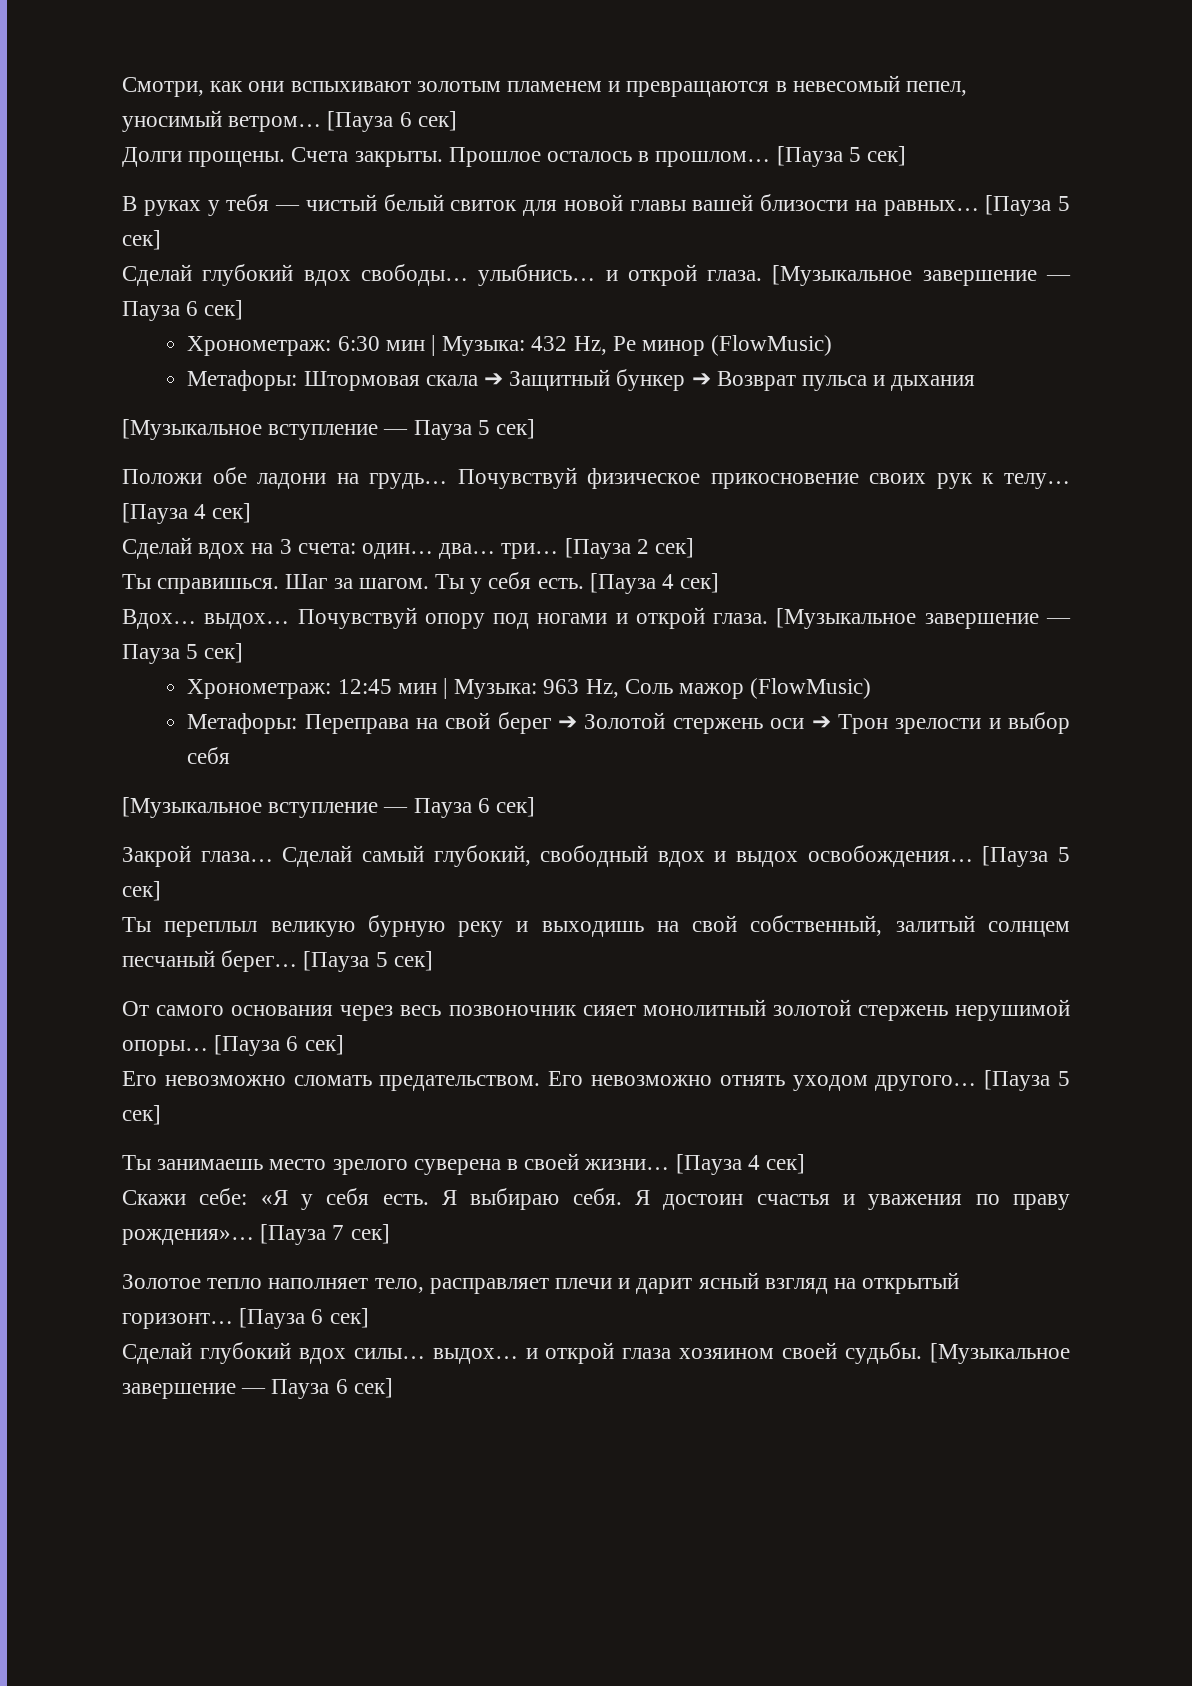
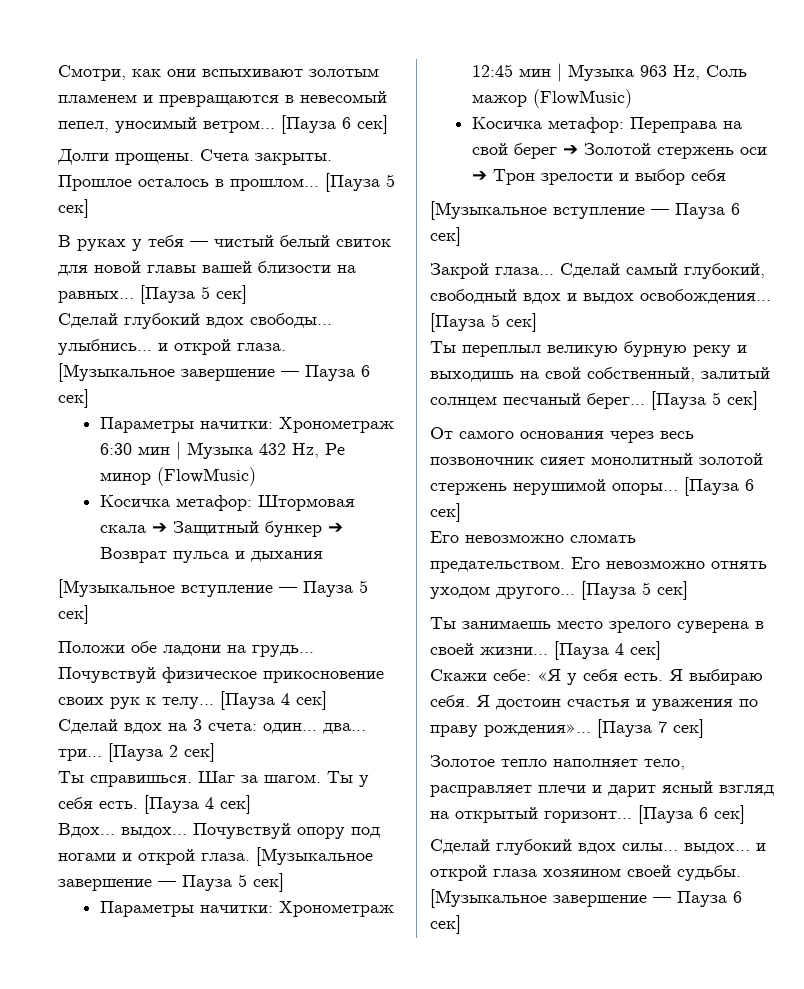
[187,336,332,356] Хронометраж: -> [100,417,395,433] Параметры начитки: Хронометраж
[442,336,526,356] Музыка: -> [187,442,254,459] Музыка
[187,370,298,391] Метафоры: -> [100,495,253,511] Косичка метафор:
[187,679,332,699] Хронометраж: -> [100,901,395,917] Параметры начитки: Хронометраж
[454,679,538,699] Музыка: -> [568,64,635,81] Музыка
[187,713,298,734] Метафоры: -> [472,117,625,133] Косичка метафор:

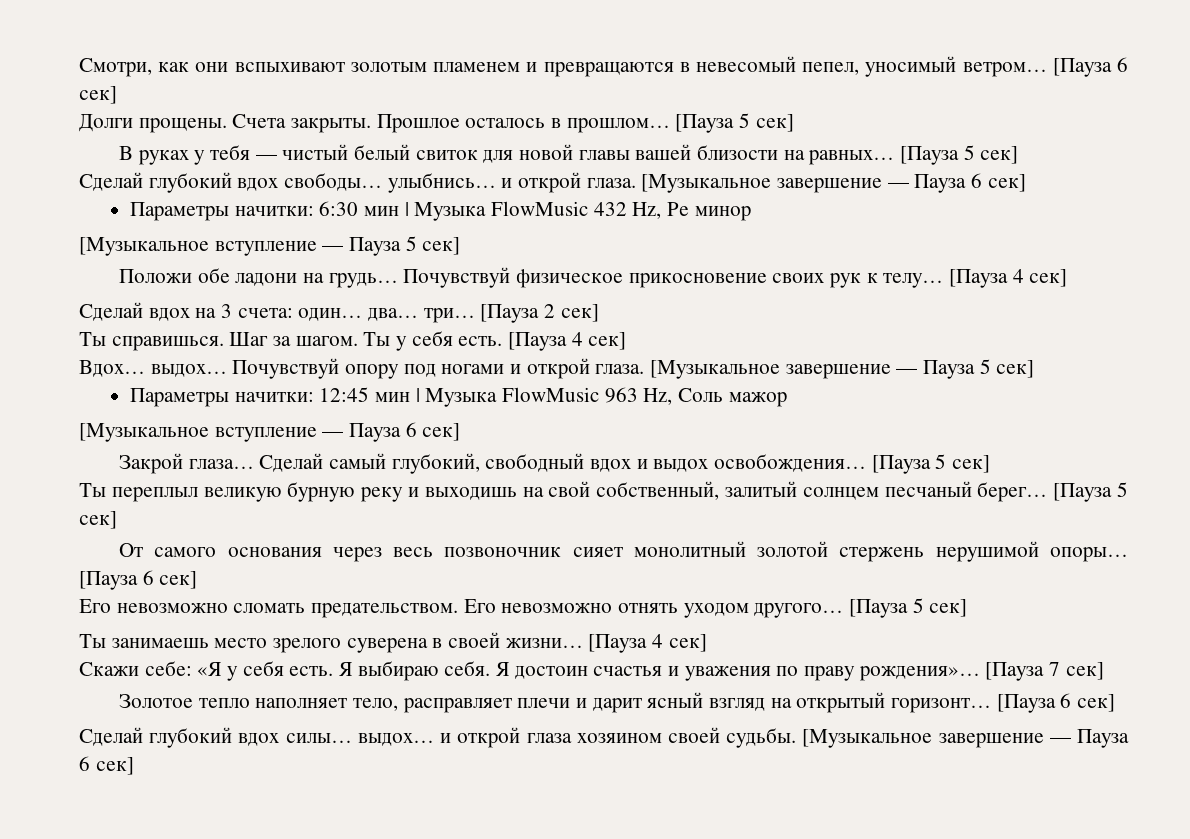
[279,417,395,433] Хронометраж -> (314, 211) none
(254, 450) none -> [490,201,588,216] FlowMusic
[157,467,257,486] [100,495,356,511] [100,521,344,537] [100,547,324,563] (FlowMusic) // Косичка метафор: Штормовая скала ➔ Защитный бункер ➔ Возврат пульса и дыхания -> (751, 213) none
[279,901,395,917] Хронометраж -> (314, 397) none
(635, 72) none -> [501,387,599,402] FlowMusic
[533,89,633,108] [472,117,743,133] [472,143,768,159] [472,169,727,185] (FlowMusic) // Косичка метафор: Переправа на свой берег ➔ Золотой стержень оси ➔ Трон зрелости и выбор себя -> (787, 399) none

